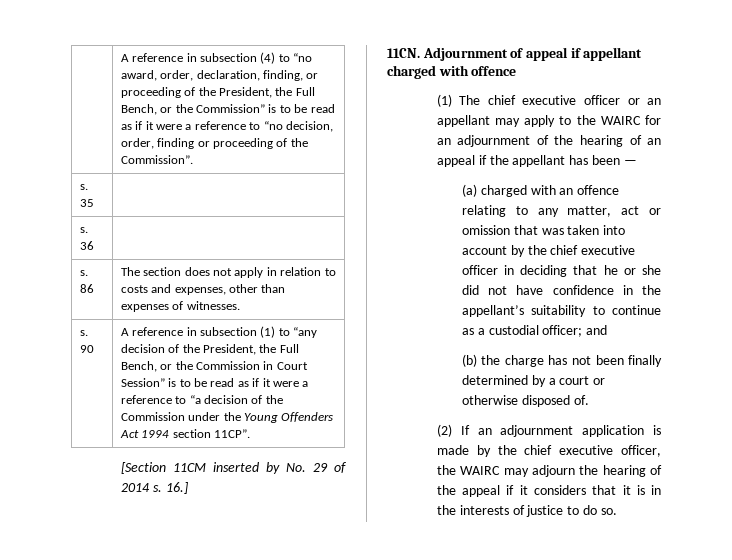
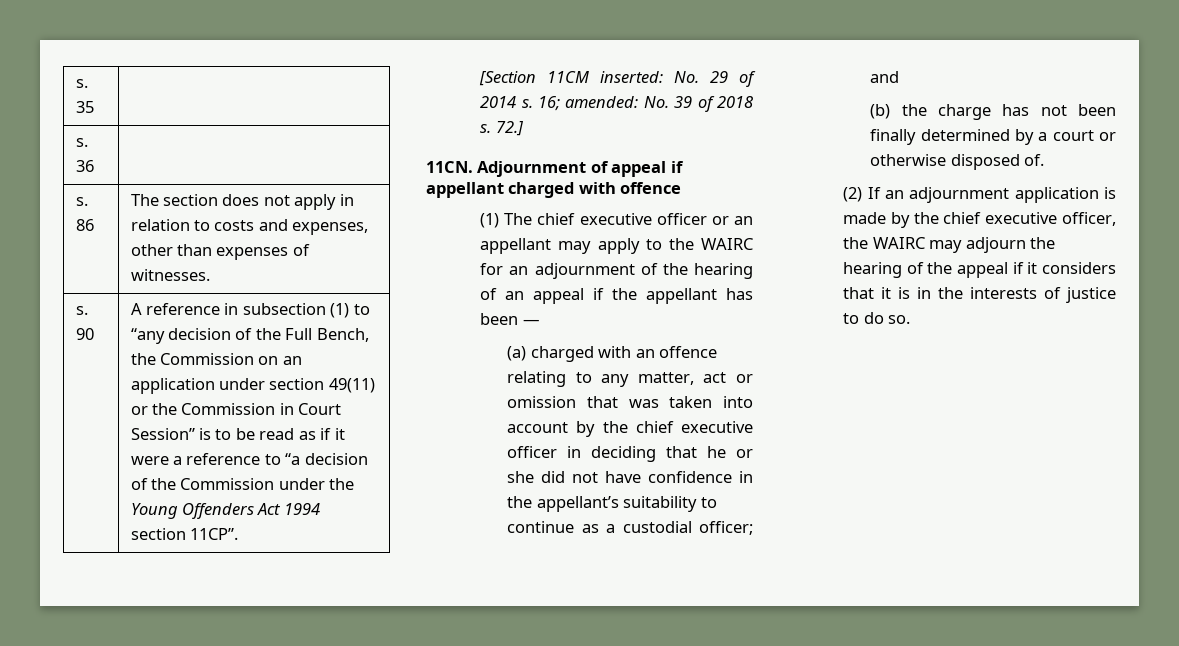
[120,52,313,64] [120,70,319,81] [120,87,315,98] [120,104,335,115] [120,121,333,132] [120,138,308,149] [120,155,193,164] | A reference in subsection (4) to “no award, order, declaration, finding, or proceeding of the President, the Full Bench, or the Commission” is to be read as if it were a reference to “no decision, order, finding or proceeding of the Commission”. // -> (75, 83) none
[203,344,299,355] [120,361,157,372] President, the Full Bench, -> [285,328,369,342] [130,353,302,365] [130,378,375,394] Full Bench, the Commission on an application under section 49(11)
[212,462,280,474] inserted by -> [600,71,664,83] inserted:
[165,482,188,494] 16.] -> [537,96,753,112] [480,121,524,136] 16; amended: No. 39 of 2018 s. 72.]

